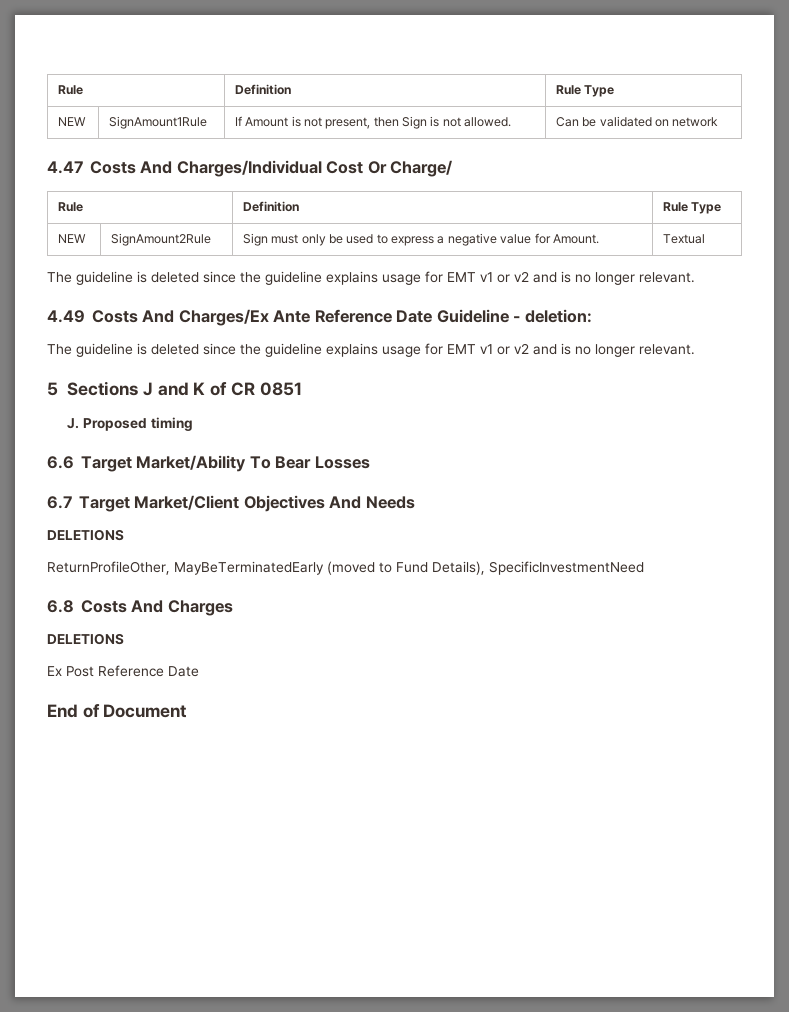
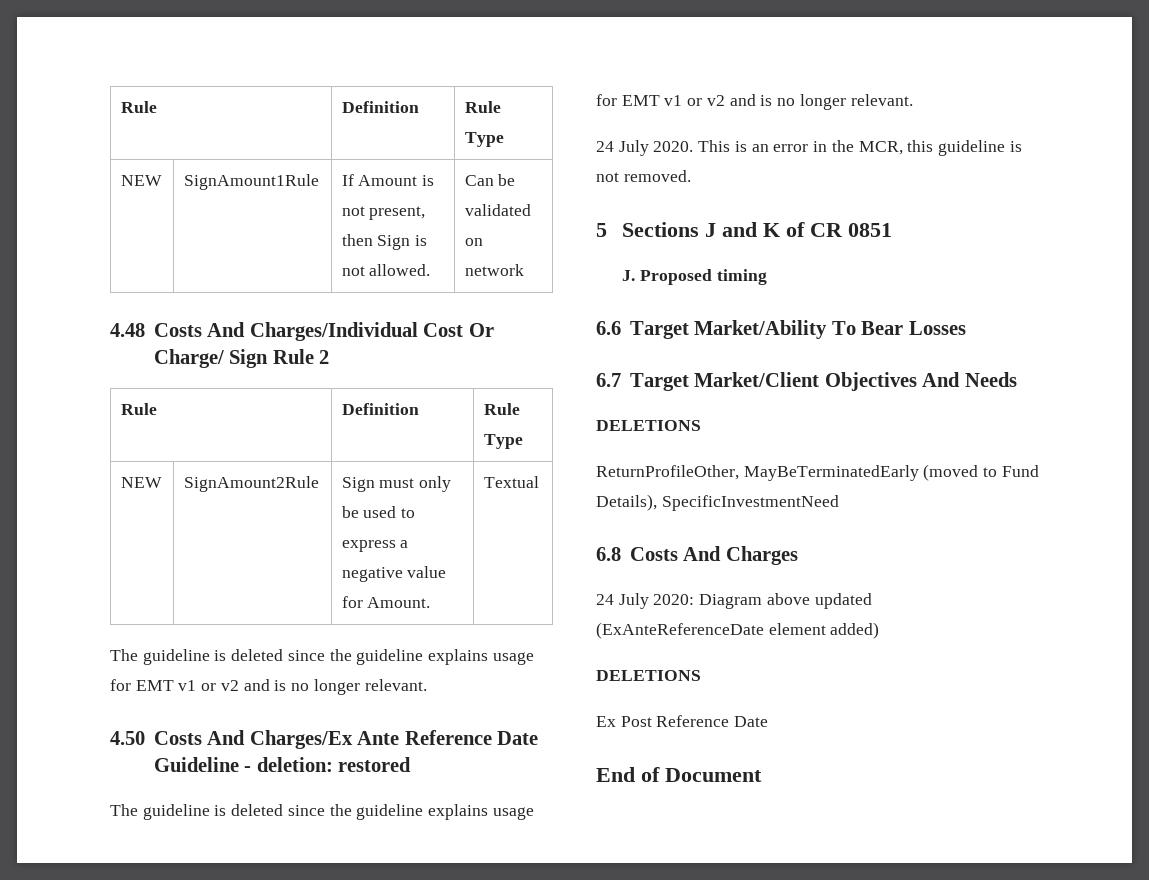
[47,161,83,174] 4.47 -> [110,323,145,337] 4.48
(453, 168) none -> [229,349,330,368] Sign Rule 2
[47,310,85,323] 4.49 -> [110,731,145,745] 4.50
(592, 316) none -> [338,757,412,772] restored
(695, 349) none -> [596,140,1022,156] [596,170,691,182] // 24 July 2020. This is an error in the MCR, this guideline is not removed.
(233, 608) none -> [596,593,872,609] [596,622,880,639] // 24 July 2020: Diagram above updated (ExAnteReferenceDate element added)

